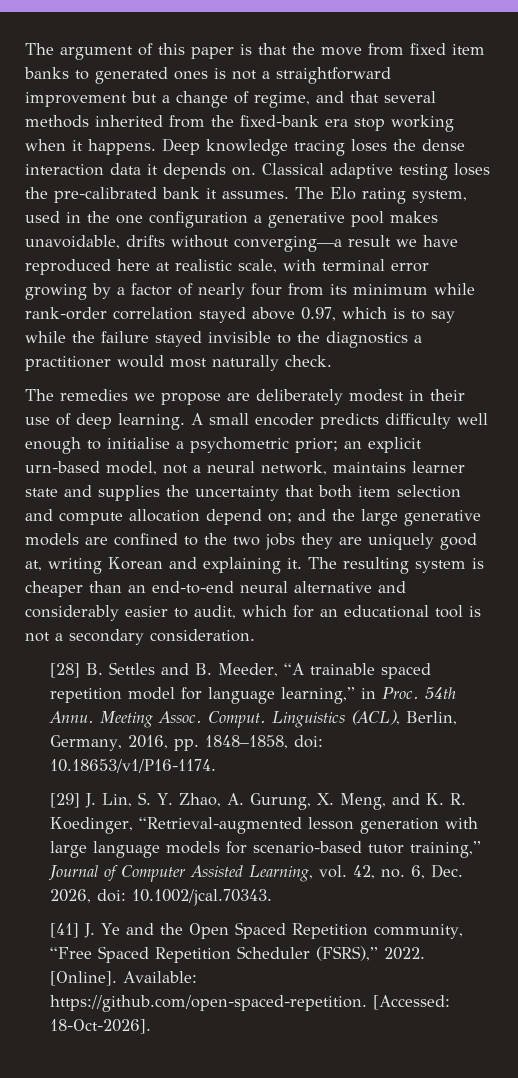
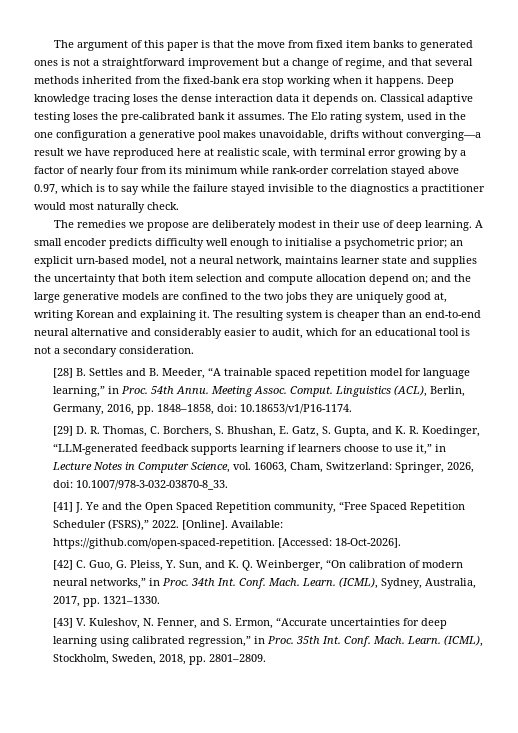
[84,792,466,810] [49,817,478,834] [49,841,481,858] [48,864,463,882] J. Lin, S. Y. Zhao, A. Gurung, X. Meng, and K. R. Koedinger, “Retrieval-augmented lesson generation with large language models for scenario-based tutor training,” Journal of Computer Assisted Learning, vol. 42, no. 6, Dec. -> [76,426,481,437] [53,443,447,455] [52,462,445,473] D. R. Thomas, C. Borchers, S. Bhushan, E. Gatz, S. Gupta, and K. R. Koedinger, “LLM-generated feedback supports learning if learners choose to use it,” in Lecture Notes in Computer Science, vol. 16063, Cham, Switzerland: Springer,
[131,889,272,906] 10.1002/jcal.70343. -> [76,480,229,490] 10.1007/978-3-032-03870-8_33.
(151, 1026) none -> [53,559,464,571] [53,577,477,589] [53,596,161,607] [53,617,448,629] [53,635,484,647] [53,654,267,665] // [42] C. Guo, G. Pleiss, Y. Sun, and K. Q. Weinberger, “On calibration of modern neural networks,” in Proc. 34th Int. Conf. Mach. Learn. (ICML), Sydney, Australia, 2017, pp. 1321–1330. // [43] V. Kuleshov, N. Fenner, and S. Ermon, “Accurate uncertainties for deep learning using calibrated regression,” in Proc. 35th Int. Conf. Mach. Learn. (ICML), Stockholm, Sweden, 2018, pp. 2801–2809.

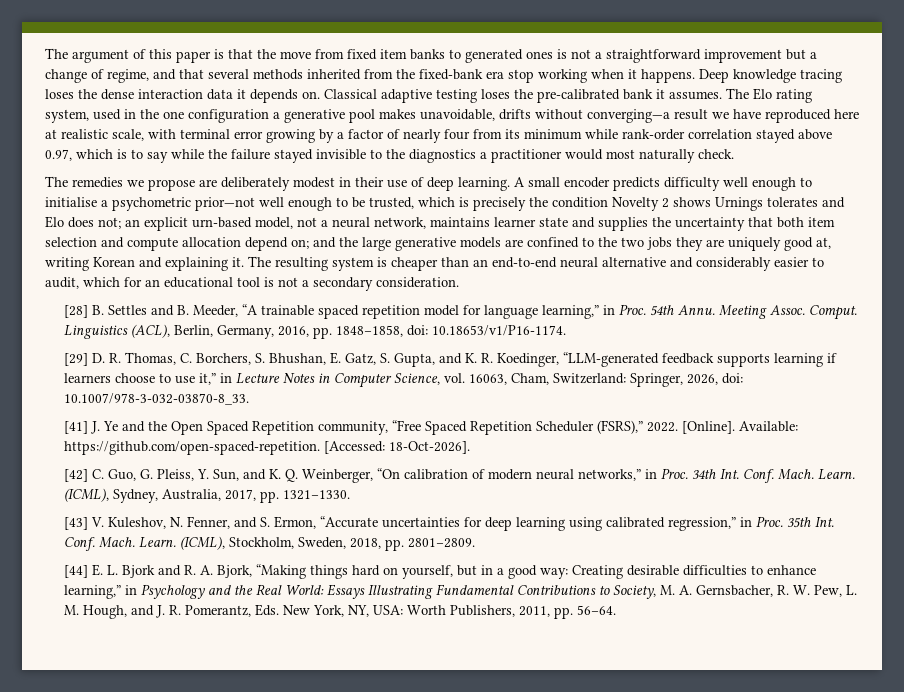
[417,238,447,249] prior; -> [195,197,845,211] [45,216,121,229] prior—not well enough to be trusted, which is precisely the condition Novelty 2 shows Urnings tolerates and Elo does not;
(267, 658) none -> [64,564,817,579] [64,584,858,599] [64,604,617,619] // [44] E. L. Bjork and R. A. Bjork, “Making things hard on yourself, but in a good way: Creating desirable difficulties to enhance learning,” in Psychology and the Real World: Essays Illustrating Fundamental Contributions to Society, M. A. Gernsbacher, R. W. Pew, L. M. Hough, and J. R. Pomerantz, Eds. New York, NY, USA: Worth Publishers, 2011, pp. 56–64.

